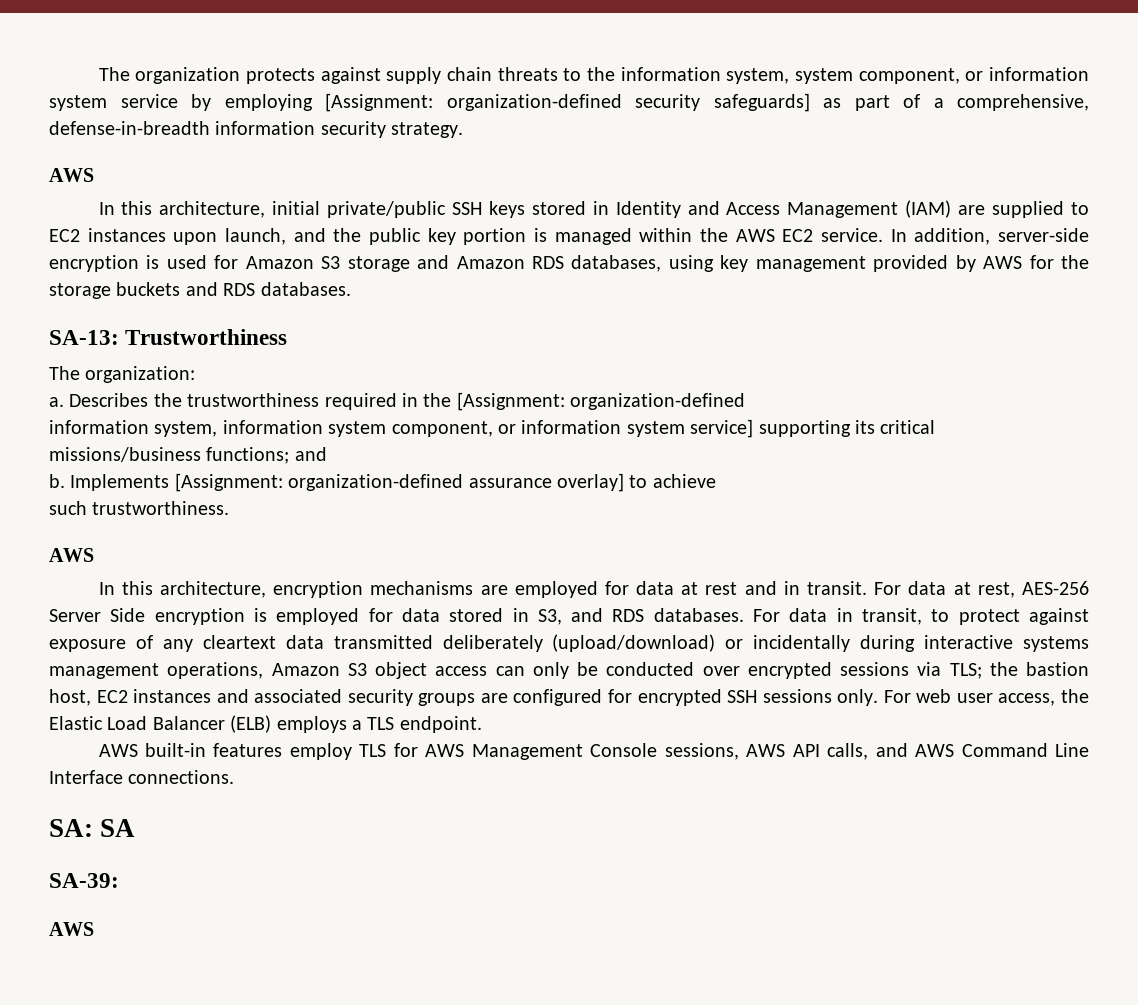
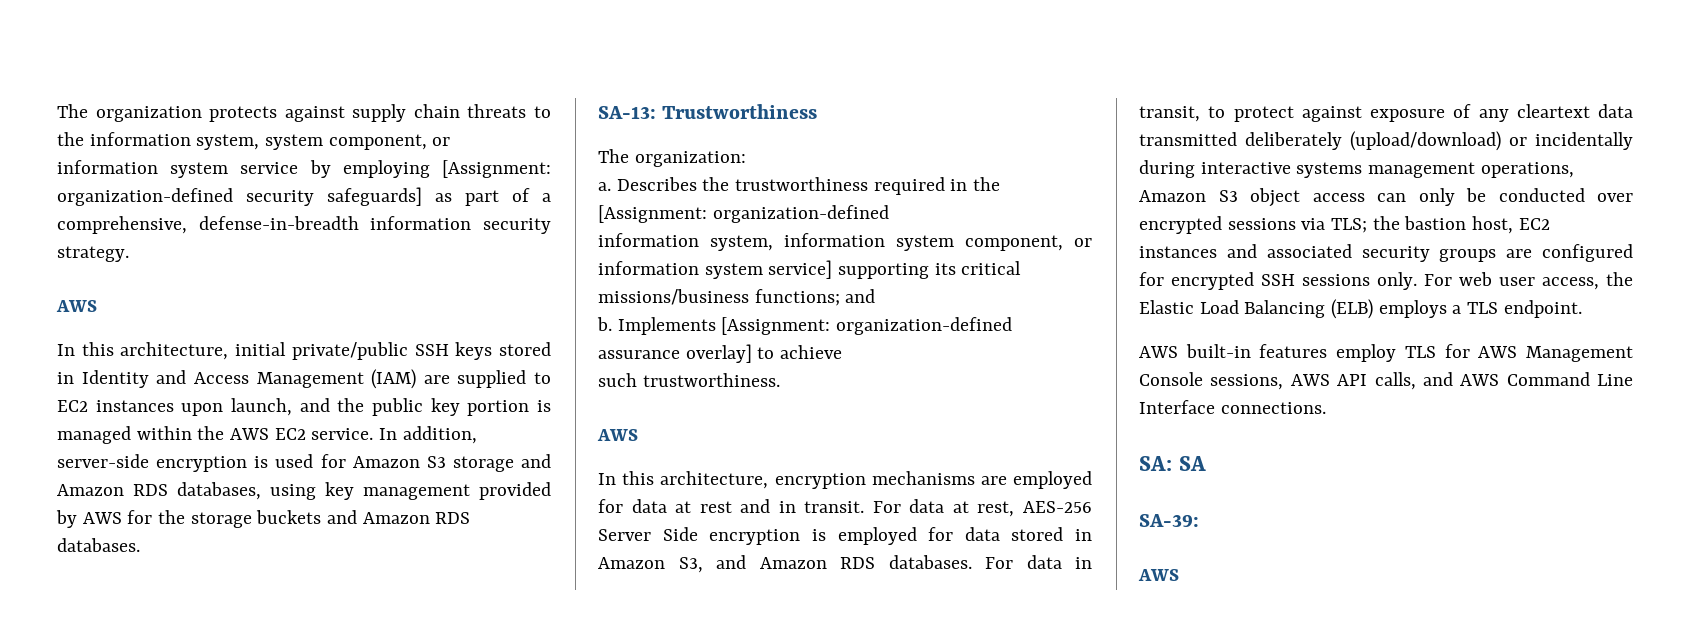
(218, 289) none -> [362,512,430,524] Amazon
(529, 615) none -> [598,557,665,569] Amazon
(604, 615) none -> [759,557,827,569] Amazon
[152,716,225,730] Balancer -> [1244,300,1326,318] Balancing

